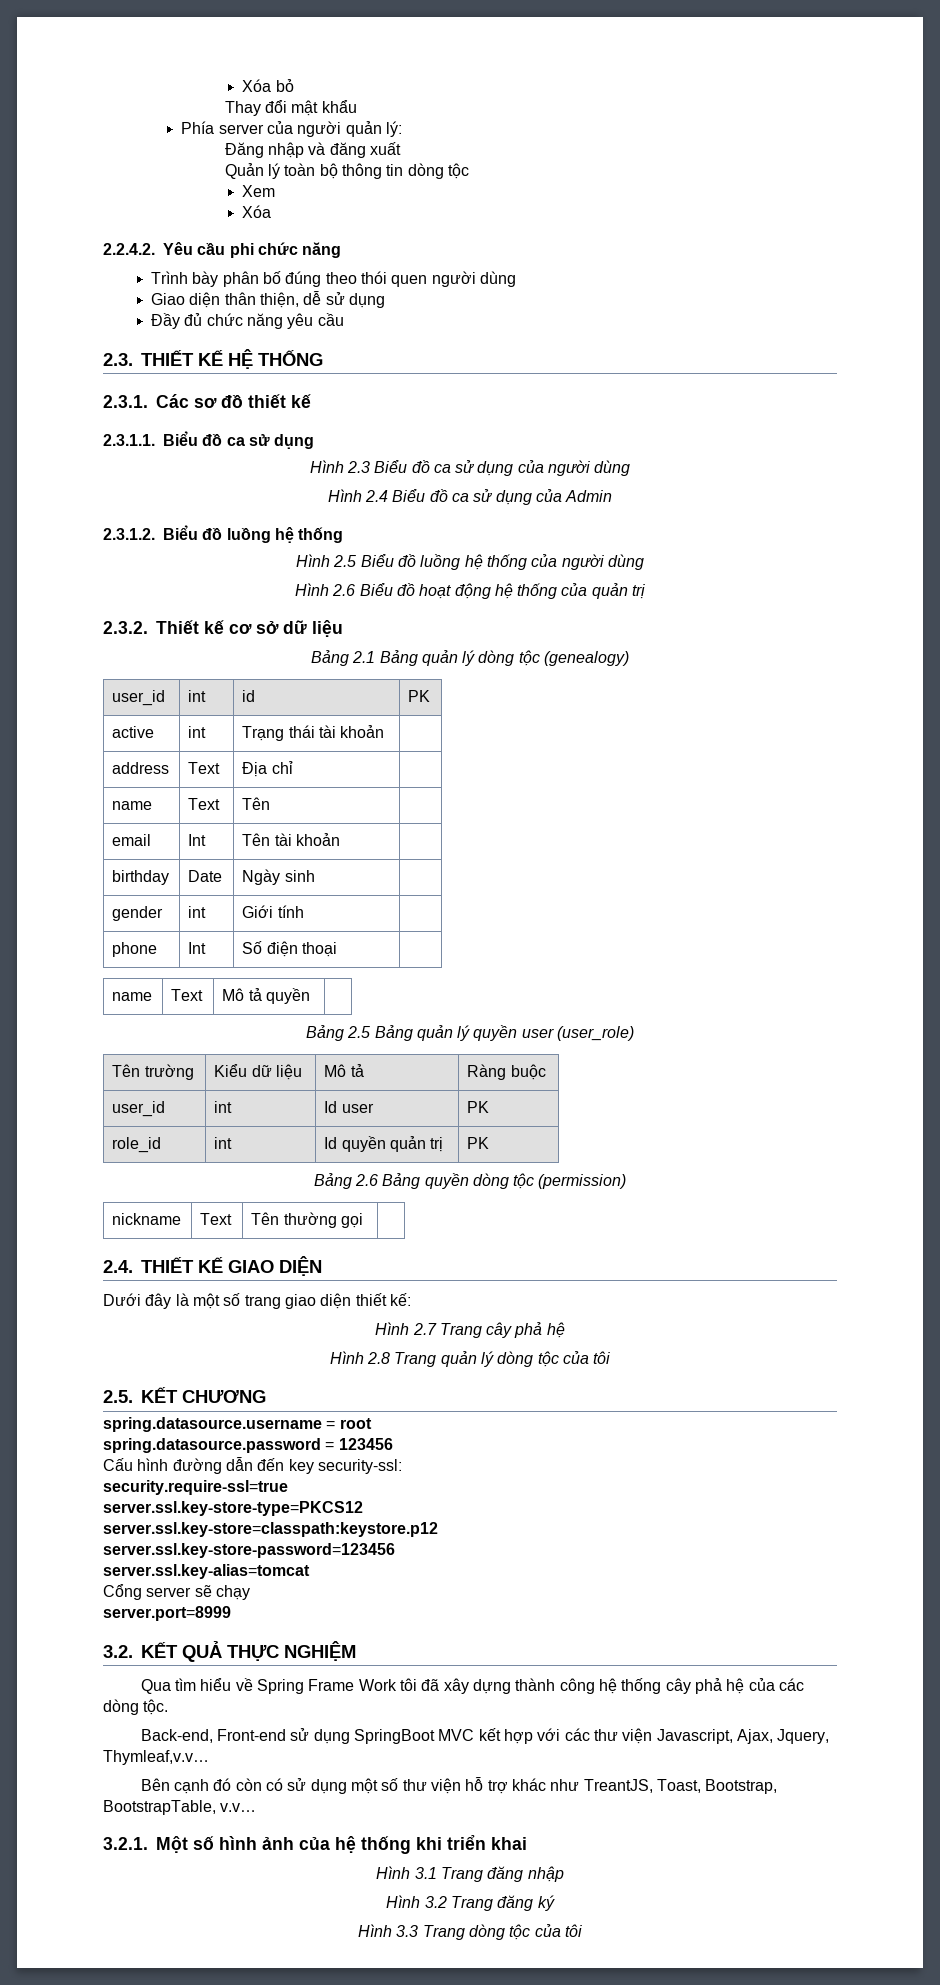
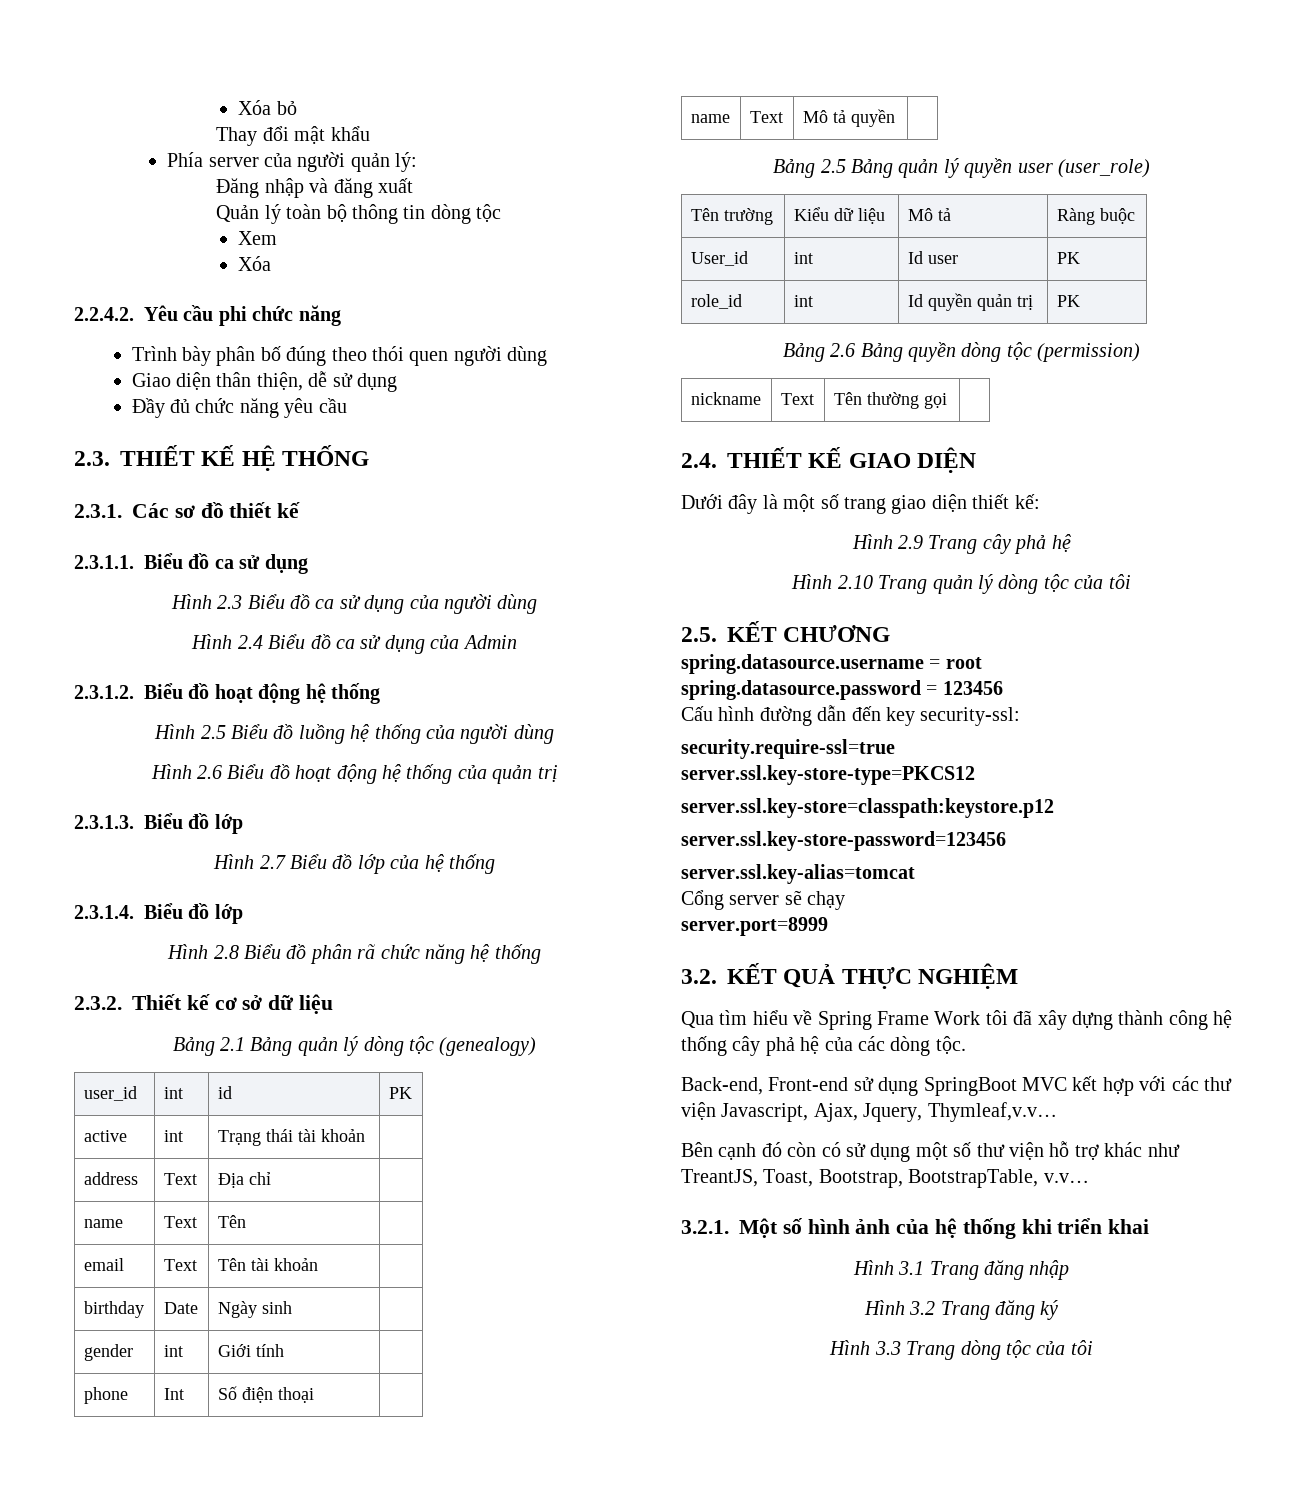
[226,528,271,543] luồng -> [214,683,301,704] hoạt động
(646, 591) none -> [74,813,243,834] [213,854,495,874] [74,903,243,924] [167,944,541,964] // 2.3.1.3. Biểu đồ lớp // Hình 2.7 Biểu đồ lớp của hệ thống // 2.3.1.4. Biểu đồ lớp // Hình 2.8 Biểu đồ phân rã chức năng hệ thống
[188,834,207,846] Int -> [163,1259,197,1271] Text
[112,1101,166,1117] user_id -> [690,251,748,266] User_id
[412,1323,437,1335] 2.7 -> [897,535,923,549] 2.9
[367,1352,391,1364] 2.8 -> [837,575,873,589] 2.10

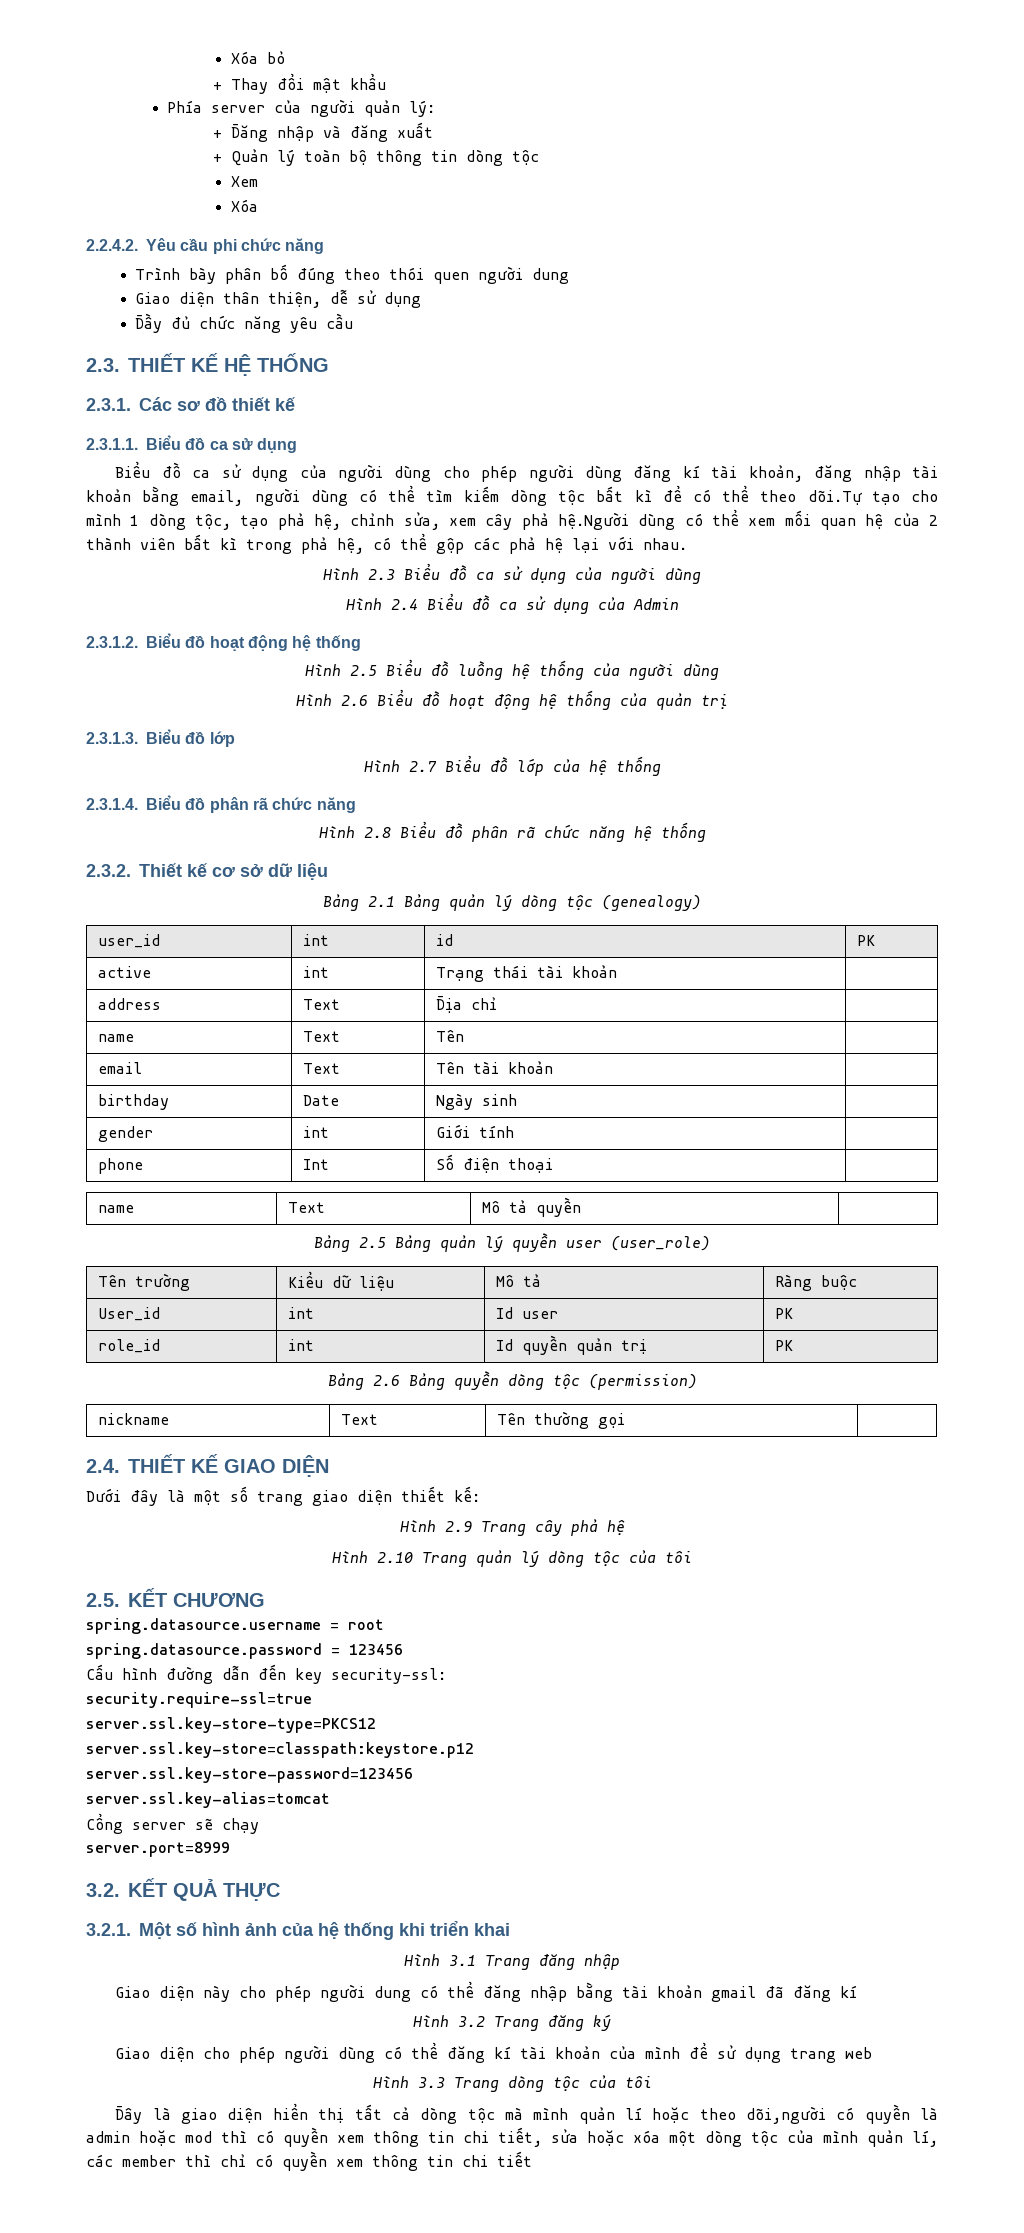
(297, 108) none -> [213,82,223,90] +
(418, 162) none -> [213,130,223,138] +
(414, 185) none -> [213,154,223,162] +
[507,346,548,366] dùng -> [532,268,570,284] dung
(308, 564) none -> [115,461,938,482] [86,485,939,506] [86,509,939,530] [86,533,687,554] // Biểu đồ ca sử dụng của người dùng cho phép người dùng đăng kí tài khoản, đăng nhập tài khoản bằng email, người dùng có thể tìm kiếm dòng tộc bất kì để có thể theo dõi.Tự tạo cho mình 1 dòng tộc, tạo phả hệ, chỉnh sửa, xem cây phả hệ.Người dùng có thể xem mối quan hệ của 2 thành viên bất kì trong phả hệ, có thể gộp các phả hệ lại với nhau.
[214,904,243,924] lớp -> [209,797,356,813] phân rã chức năng
[918,963,1019,989] [681,1010,1233,1030] [681,1036,966,1056] [681,1076,1232,1096] [681,1102,1057,1122] [681,1141,1180,1162] [681,1169,1089,1188] NGHIỆM // Qua tìm hiểu về Spring Frame Work tôi đã xây dựng thành công hệ thống cây phả hệ của các dòng tộc. // Back-end, Front-end sử dụng SpringBoot MVC kết hợp với các thư viện Javascript, Ajax, Jquery, Thymleaf,v.v… // Bên cạnh đó còn có sử dụng một số thư viện hỗ trợ khác như TreantJS, Toast, Bootstrap, BootstrapTable, v.v… -> (280, 1892) none
(1070, 1270) none -> [115,1981,858,2002] // Giao diện này cho phép người dung có thể đăng nhập bằng tài khoản gmail đã đăng kí
(1059, 1310) none -> [115,2042,873,2063] // Giao diện cho phép người dùng có thể đăng kí tài khoản của mình để sử dụng trang web
(1093, 1347) none -> [115,2103,938,2124] [86,2127,938,2147] [86,2151,532,2171] // Đây là giao diện hiển thị tất cả dòng tộc mà mình quản lí hoặc theo dõi,người có quyền là admin hoặc mod thì có quyền xem thông tin chi tiết, sửa hoặc xóa một dòng tộc của mình quản lí, các member thì chỉ có quyền xem thông tin chi tiết

